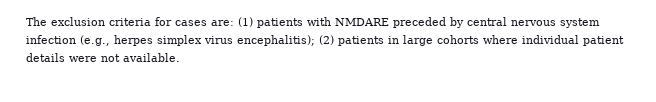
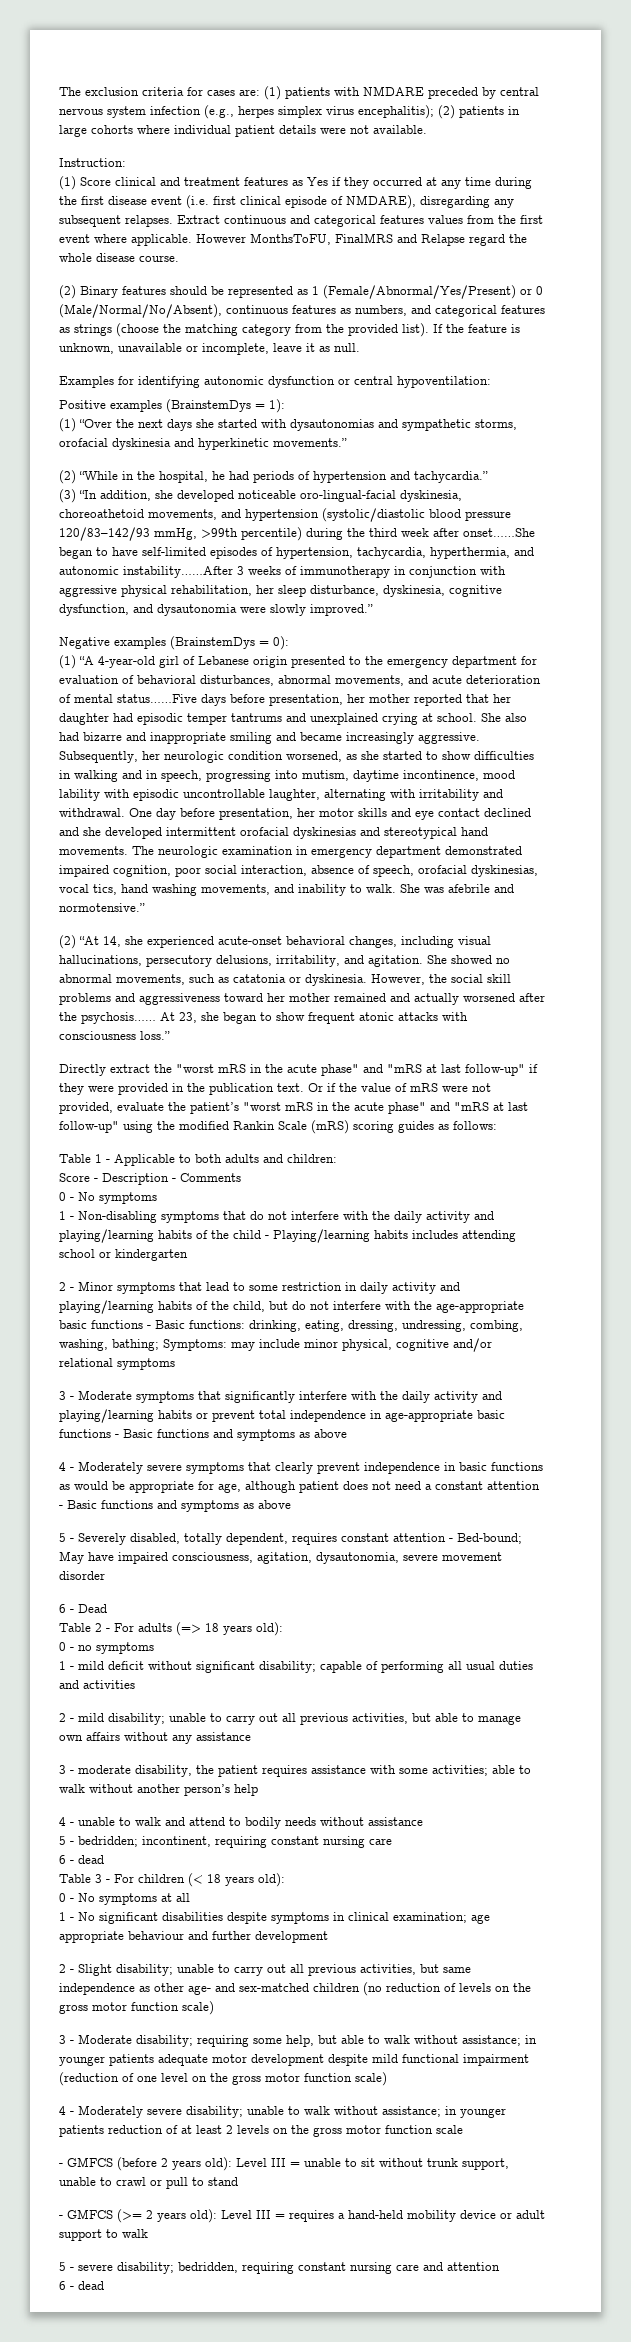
(180, 57) none -> [59,158,126,167] [59,176,532,190] [59,195,514,209] [59,215,543,227] [59,233,527,246] [59,253,179,262] [59,285,543,299] [59,304,545,318] [59,323,520,337] [59,343,360,355] [59,376,491,388] [59,399,285,413] [59,418,517,432] [59,438,347,450] [59,470,488,484] [59,489,462,503] [59,508,511,522] [59,527,535,541] [59,547,534,559] [59,566,506,578] [59,585,502,597] [59,604,373,616] [59,636,289,650] [59,655,537,669] [59,675,541,686] [59,694,511,706] [59,713,527,725] [59,732,480,744] [59,751,534,763] [59,770,515,782] [59,789,503,801] [59,808,531,820] [59,827,488,839] [59,846,522,858] [59,865,538,877] [59,884,514,896] [59,903,145,912] [59,935,491,949] [59,955,510,967] [59,974,511,986] [59,993,545,1005] [59,1012,468,1024] [59,1031,170,1040] [59,1064,538,1076] [59,1083,491,1095] [59,1102,528,1114] [59,1120,497,1134] [59,1154,337,1166] [59,1173,241,1185] [59,1192,157,1204] [59,1211,494,1223] [59,1229,516,1243] [59,1249,188,1261] [59,1281,460,1294] [59,1300,524,1314] [59,1320,523,1332] [59,1338,492,1352] [59,1358,175,1370] [59,1390,502,1403] [59,1409,505,1423] [59,1429,347,1441] [59,1461,543,1474] [59,1481,540,1493] [59,1500,291,1512] [59,1533,522,1545] [59,1551,502,1564] [59,1571,105,1580] [59,1604,107,1613] [59,1622,283,1636] [59,1642,154,1654] [59,1661,533,1673] [59,1680,135,1689] [59,1713,521,1725] [59,1732,251,1744] [59,1765,531,1777] [59,1784,258,1796] [59,1817,423,1829] [59,1836,392,1848] [59,1855,104,1864] [59,1873,285,1887] [59,1893,190,1905] [59,1912,490,1924] [59,1931,328,1943] [59,1964,471,1976] [59,1982,531,1996] [59,2001,214,2015] [59,2034,537,2047] [59,2054,529,2066] [59,2072,387,2086] [59,2105,506,2118] [59,2125,463,2137] [59,2157,509,2171] [59,2177,238,2189] [59,2209,545,2223] [59,2229,148,2241] [59,2262,500,2274] [59,2281,104,2290] // Instruction: // (1) Score clinical and treatment features as Yes if they occurred at any time during the first disease event (i.e. first clinical episode of NMDARE), disregarding any subsequent relapses. Extract continuous and categorical features values from the first event where applicable. However MonthsToFU, FinalMRS and Relapse regard the whole disease course. // (2) Binary features should be represented as 1 (Female/Abnormal/Yes/Present) or 0 (Male/Normal/No/Absent), continuous features as numbers, and categorical features as strings (choose the matching category from the provided list). If the feature is unknown, unavailable or incomplete, leave it as null. // Examples for identifying autonomic dysfunction or central hypoventilation: // Positive examples (BrainstemDys = 1): // (1) “Over the next days she started with dysautonomias and sympathetic storms, orofacial dyskinesia and hyperkinetic movements.” // (2) “While in the hospital, he had periods of hypertension and tachycardia.” // (3) “In addition, she developed noticeable oro-lingual-facial dyskinesia, choreoathetoid movements, and hypertension (systolic/diastolic blood pressure 120/83–142/93 mmHg, >99th percentile) during the third week after onset……She began to have self-limited episodes of hypertension, tachycardia, hyperthermia, and autonomic instability……After 3 weeks of immunotherapy in conjunction with aggressive physical rehabilitation, her sleep disturbance, dyskinesia, cognitive dysfunction, and dysautonomia were slowly improved.” // Negative examples (BrainstemDys = 0): // (1) “A 4-year-old girl of Lebanese origin presented to the emergency department for evaluation of behavioral disturbances, abnormal movements, and acute deterioration of mental status……Five days before presentation, her mother reported that her daughter had episodic temper tantrums and unexplained crying at school. She also had bizarre and inappropriate smiling and became increasingly aggressive. Subsequently, her neurologic condition worsened, as she started to show difficulties in walking and in speech, progressing into mutism, daytime incontinence, mood lability with episodic uncontrollable laughter, alternating with irritability and withdrawal. One day before presentation, her motor skills and eye contact declined and she developed intermittent orofacial dyskinesias and stereotypical hand movements. The neurologic examination in emergency department demonstrated impaired cognition, poor social interaction, absence of speech, orofacial dyskinesias, vocal tics, hand washing movements, and inability to walk. She was afebrile and normotensive.” // (2) “At 14, she experienced acute-onset behavioral changes, including visual hallucinations, persecutory delusions, irritability, and agitation. She showed no abnormal movements, such as catatonia or dyskinesia. However, the social skill problems and aggressiveness toward her mother remained and actually worsened after the psychosis…… At 23, she began to show frequent atonic attacks with consciousness loss.” // Directly extract the "worst mRS in the acute phase" and "mRS at last follow-up" if they were provided in the publication text. Or if the value of mRS were not provided, evaluate the patient’s "worst mRS in the acute phase" and "mRS at last follow-up" using the modified Rankin Scale (mRS) scoring guides as follows: // Table 1 - Applicable to both adults and children: // Score - Description - Comments // 0 - No symptoms // 1 - Non-disabling symptoms that do not interfere with the daily activity and playing/learning habits of the child - Playing/learning habits includes attending school or kindergarten // 2 - Minor symptoms that lead to some restriction in daily activity and playing/learning habits of the child, but do not interfere with the age-appropriate basic functions - Basic functions: drinking, eating, dressing, undressing, combing, washing, bathing; Symptoms: may include minor physical, cognitive and/or relational symptoms // 3 - Moderate symptoms that significantly interfere with the daily activity and playing/learning habits or prevent total independence in age-appropriate basic functions - Basic functions and symptoms as above // 4 - Moderately severe symptoms that clearly prevent independence in basic functions as would be appropriate for age, although patient does not need a constant attention - Basic functions and symptoms as above // 5 - Severely disabled, totally dependent, requires constant attention - Bed-bound; May have impaired consciousness, agitation, dysautonomia, severe movement disorder // 6 - Dead // Table 2 - For adults (=> 18 years old): // 0 - no symptoms // 1 - mild deficit without significant disability; capable of performing all usual duties and activities // 2 - mild disability; unable to carry out all previous activities, but able to manage own affairs without any assistance // 3 - moderate disability, the patient requires assistance with some activities; able to walk without another person’s help // 4 - unable to walk and attend to bodily needs without assistance // 5 - bedridden; incontinent, requiring constant nursing care // 6 - dead // Table 3 - For children (< 18 years old): // 0 - No symptoms at all // 1 - No significant disabilities despite symptoms in clinical examination; age appropriate behaviour and further development // 2 - Slight disability; unable to carry out all previous activities, but same independence as other age- and sex-matched children (no reduction of levels on the gross motor function scale) // 3 - Moderate disability; requiring some help, but able to walk without assistance; in younger patients adequate motor development despite mild functional impairment (reduction of one level on the gross motor function scale) // 4 - Moderately severe disability; unable to walk without assistance; in younger patients reduction of at least 2 levels on the gross motor function scale // - GMFCS (before 2 years old): Level III = unable to sit without trunk support, unable to crawl or pull to stand // - GMFCS (>= 2 years old): Level III = requires a hand-held mobility device or adult support to walk // 5 - severe disability; bedridden, requiring constant nursing care and attention // 6 - dead

